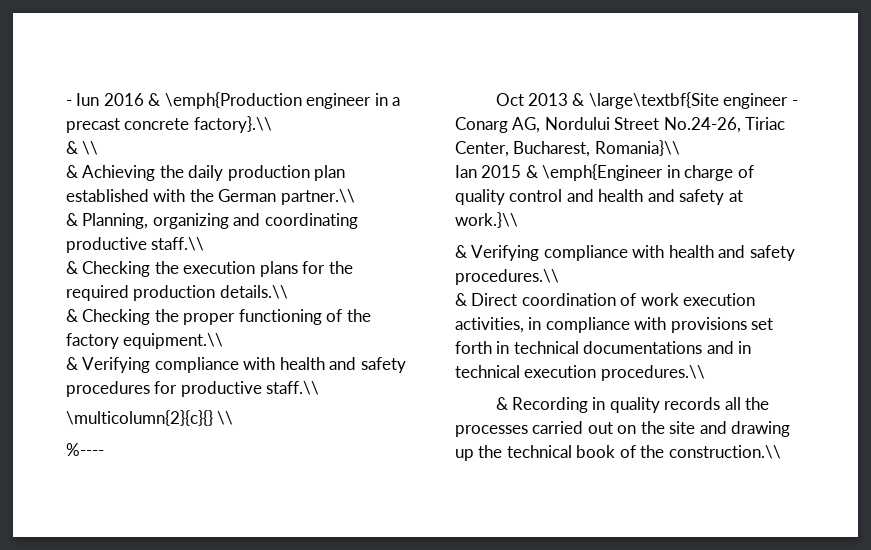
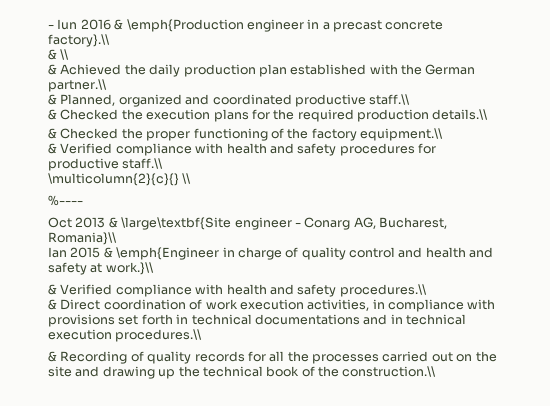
[82,165,156,181] Achieving -> [60,64,122,75] Achieved
[82,213,358,229] Planning, organizing and coordinating -> [60,94,292,107] Planned, organized and coordinated
[82,261,151,277] Checking -> [60,109,119,120] Checked
[82,309,151,325] Checking -> [60,128,119,139] Checked
[82,357,151,373] Verifying -> [60,143,113,154] Verified
[544,117,786,133] [455,141,509,157] Nordului Street No.24-26, Tiriac Center, -> (376, 223) none
[471,245,540,261] Verifying -> [60,284,113,295] Verified
[592,397,606,410] in -> [130,351,144,362] of
(721, 403) none -> [247,351,266,362] for

